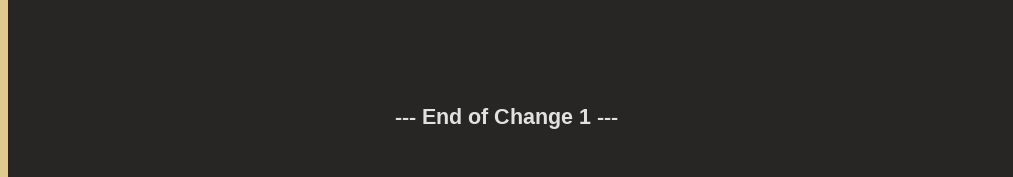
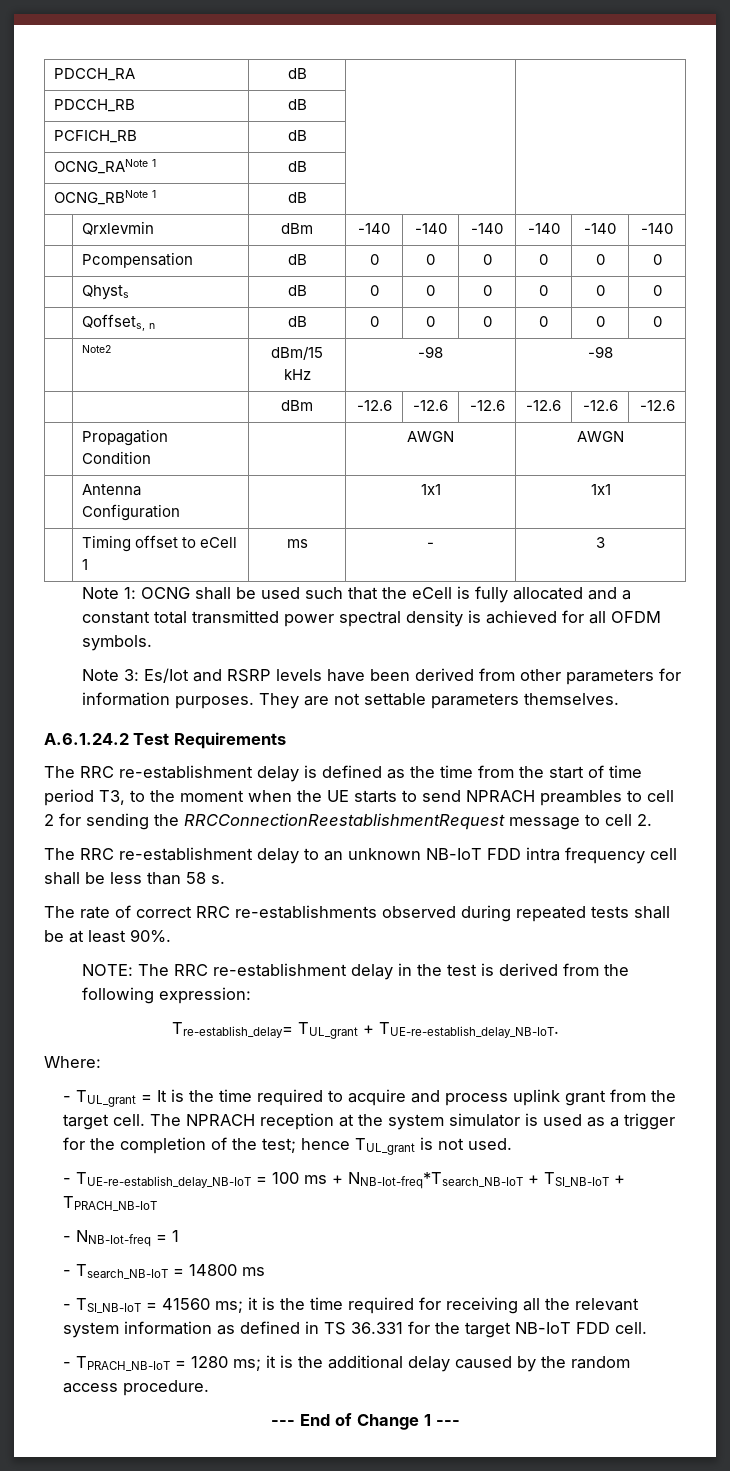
(395, 120) none -> [54,68,136,81] [287,68,307,79] [54,99,136,112] [287,99,307,110] [54,130,138,143] [287,130,307,141] [54,159,157,174] [287,161,307,172] [54,190,157,205] [287,192,307,203] [82,221,155,235] [281,223,313,234] [358,223,390,234] [414,223,447,234] [471,223,503,234] [527,223,560,234] [584,223,616,234] [641,223,673,234] [82,252,194,268] [287,254,307,265] [369,254,379,265] [426,254,435,265] [482,254,492,265] [539,254,548,265] [595,254,605,265] [652,254,662,265] [82,285,130,300] [287,285,307,296] [369,285,379,296] [426,285,435,296] [482,285,492,296] [539,285,548,296] [595,285,605,296] [652,285,662,296] [82,314,156,331] [287,316,307,327] [369,316,379,327] [426,316,435,327] [482,316,492,327] [539,316,548,327] [595,316,605,327] [652,316,662,327] [82,345,112,353] [271,346,323,360] [283,369,311,380] [418,346,443,358] [587,346,613,358] [281,400,313,411] [356,400,392,411] [413,400,448,411] [469,400,505,411] [526,400,561,411] [582,400,618,411] [639,400,675,411] [82,429,169,446] [82,451,152,464] [407,431,454,442] [576,431,624,442] [82,484,142,496] [82,504,181,521] [420,484,441,495] [590,484,611,495] [82,535,238,552] [82,559,89,570] [286,539,308,548] [427,542,434,548] [595,537,605,548] [81,586,631,603] [81,610,661,627] [81,635,152,651] [81,668,681,685] [81,692,619,709] [44,732,286,749] [44,765,642,782] [44,789,674,806] [44,813,652,830] [44,847,677,864] [44,872,225,885] [44,905,670,922] [44,929,171,943] [81,963,629,980] [81,987,251,1004] [171,1022,559,1039] [44,1056,101,1068] [62,1089,676,1107] [62,1113,675,1130] [62,1137,512,1155] [62,1172,625,1189] [62,1196,157,1211] [62,1230,179,1247] [62,1264,265,1279] [62,1297,639,1314] [62,1321,647,1338] [62,1355,630,1372] [62,1380,209,1396] PDCCH_RA | dB | | // PDCCH_RB | dB | | // PCFICH_RB | dB | | // OCNG_RANote 1 | dB | | // OCNG_RBNote 1 | dB | | // | Qrxlevmin | dBm | -140 | -140 | -140 | -140 | -140 | -140 // | Pcompensation | dB | 0 | 0 | 0 | 0 | 0 | 0 // | Qhysts | dB | 0 | 0 | 0 | 0 | 0 | 0 // | Qoffsets, n | dB | 0 | 0 | 0 | 0 | 0 | 0 // | Note2 | dBm/15 kHz | -98 | -98 // | | dBm | -12.6 | -12.6 | -12.6 | -12.6 | -12.6 | -12.6 // | Propagation Condition | | AWGN | AWGN // | Antenna Configuration | | 1x1 | 1x1 // | Timing offset to eCell 1 | ms | - | 3 // Note 1: OCNG shall be used such that the eCell is fully allocated and a constant total transmitted power spectral density is achieved for all OFDM symbols. // Note 3: Es/Iot and RSRP levels have been derived from other parameters for information purposes. They are not settable parameters themselves. // A.6.1.24.2 Test Requirements // The RRC re-establishment delay is defined as the time from the start of time period T3, to the moment when the UE starts to send NPRACH preambles to cell 2 for sending the RRCConnectionReestablishmentRequest message to cell 2. // The RRC re-establishment delay to an unknown NB-IoT FDD intra frequency cell shall be less than 58 s. // The rate of correct RRC re-establishments observed during repeated tests shall be at least 90%. // NOTE: The RRC re-establishment delay in the test is derived from the following expression: // Tre-establish_delay= TUL_grant + TUE-re-establish_delay_NB-IoT. // Where: // - TUL_grant = It is the time required to acquire and process uplink grant from the target cell. The NPRACH reception at the system simulator is used as a trigger for the completion of the test; hence TUL_grant is not used. // - TUE-re-establish_delay_NB-IoT = 100 ms + NNB-Iot-freq*Tsearch_NB-IoT + TSI_NB-IoT + TPRACH_NB-IoT // - NNB-Iot-freq = 1 // - Tsearch_NB-IoT = 14800 ms // - TSI_NB-IoT = 41560 ms; it is the time required for receiving all the relevant system information as defined in TS 36.331 for the target NB-IoT FDD cell. // - TPRACH_NB-IoT = 1280 ms; it is the additional delay caused by the random access procedure. //

